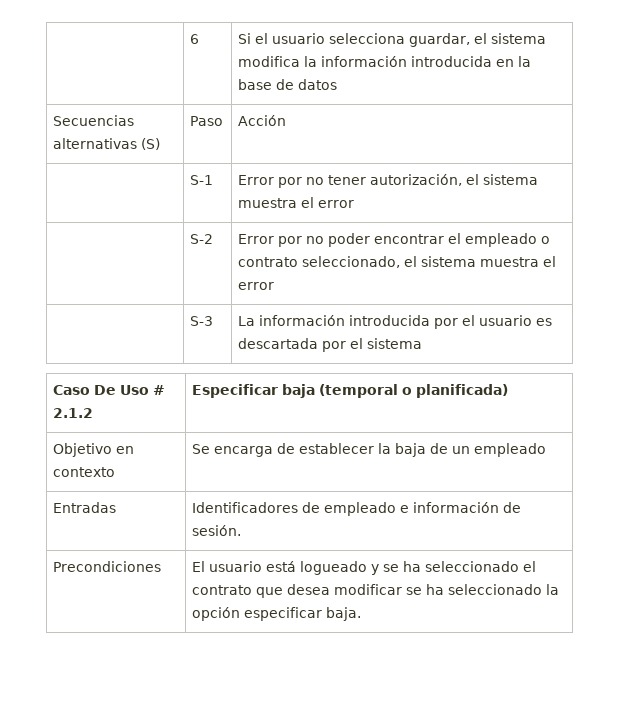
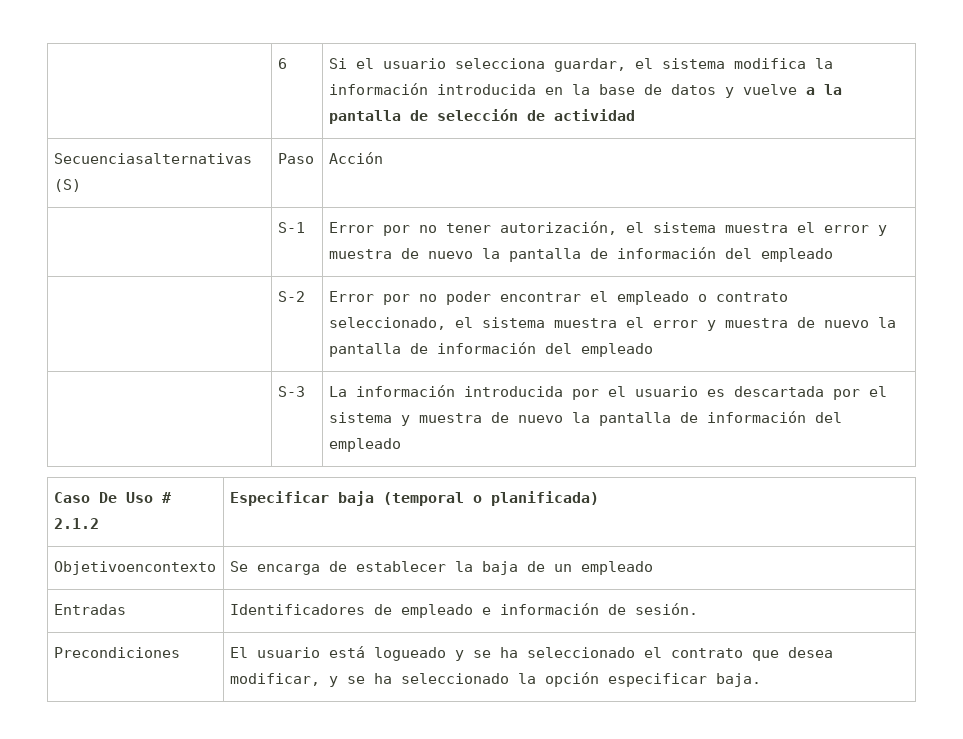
[53,115,135,126] [53,138,138,149] // Secuencias alternativas -> [724,84,842,98] [328,109,635,124] [53,153,252,164] y vuelve a la pantalla de selección de actividad // Secuenciasalternativas
(355, 204) none -> [877,225,887,236] [328,247,833,262] y muestra de nuevo la pantalla de información del empleado
(275, 286) none -> [706,317,896,331] [328,342,653,357] y muestra de nuevo la pantalla de información del empleado
(423, 343) none -> [400,411,842,426] [328,438,401,452] y muestra de nuevo la pantalla de información del empleado
[53,443,135,457] [53,467,116,477] Objetivo en contexto -> [53,561,216,575] Objetivoencontexto
[334,584,403,595] modificar -> [229,673,338,687] modificar, y

